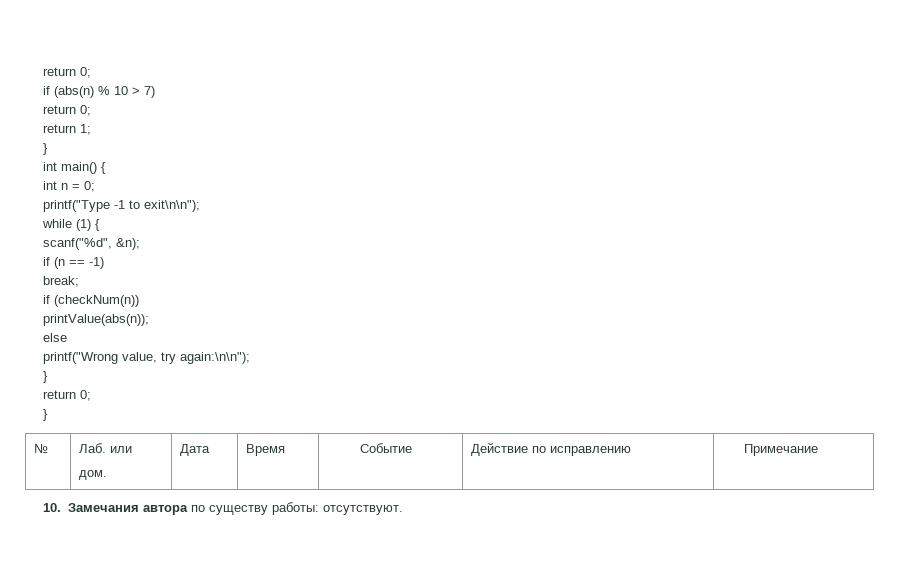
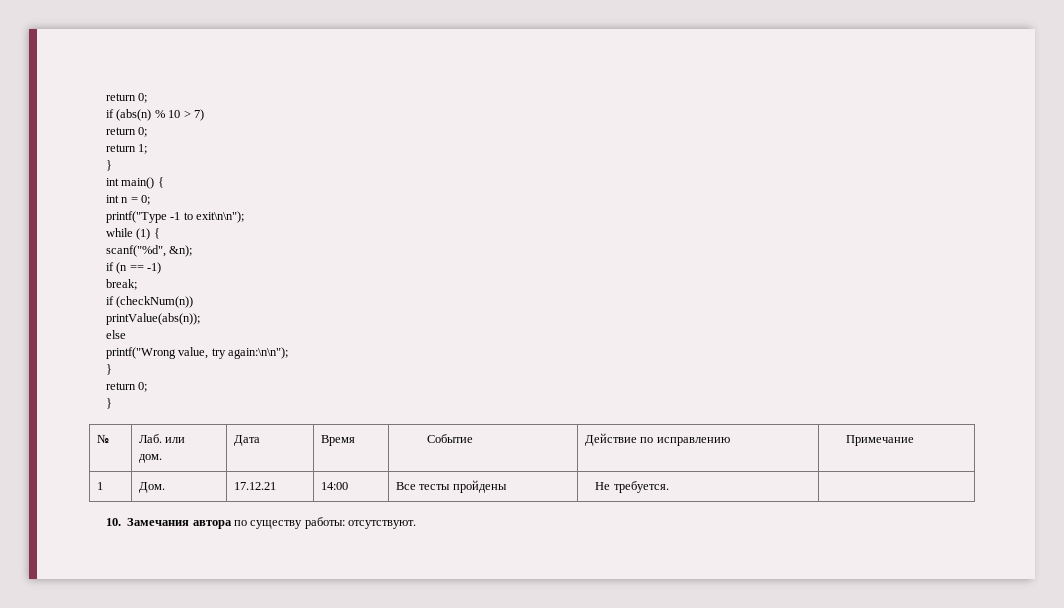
(818, 450) none -> [96,482,103,490] [138,482,165,493] [233,482,276,490] [320,482,348,490] [395,480,507,493] [595,481,669,493] // 1 | Дом. | 17.12.21 | 14:00 | Все тесты пройдены | Не требуется. |

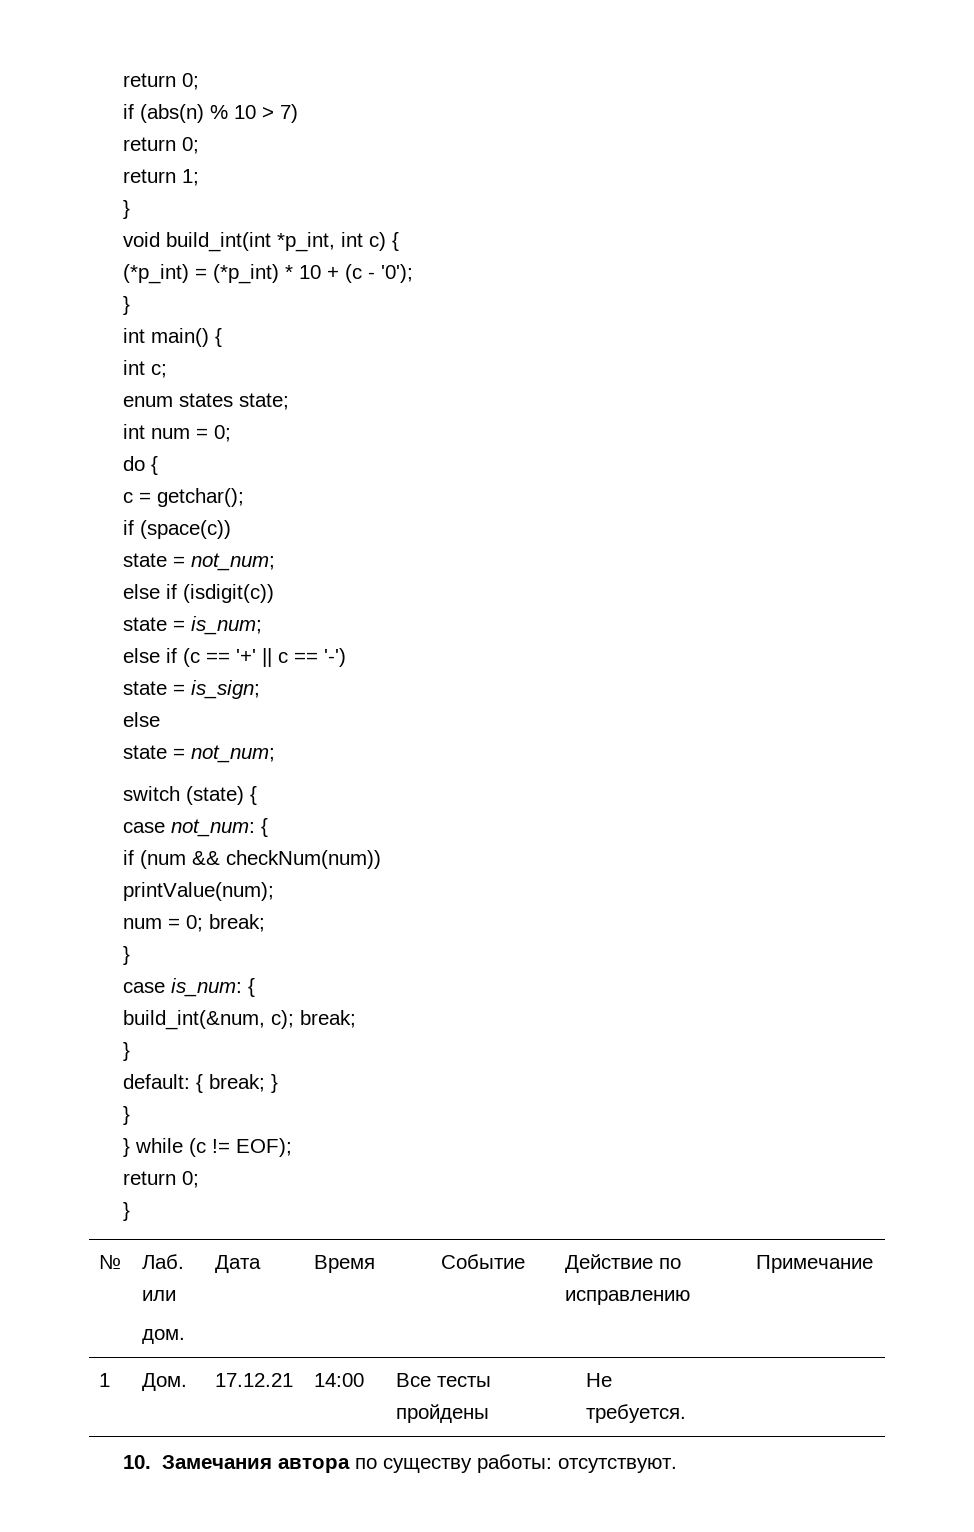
[106,177,164,189] [106,195,151,205] [106,211,245,223] [106,228,160,240] [106,245,193,257] [106,262,162,274] [106,279,138,290] [106,296,194,308] [106,313,201,325] [106,330,127,339] [106,347,289,359] [106,364,113,375] int main() { // int n = 0; // printf("Type -1 to exit\n\n"); // while (1) { // scanf("%d", &n); // if (n == -1) // break; // if (checkNum(n)) // printValue(abs(n)); // else // printf("Wrong value, try again:\n\n"); // } -> [123,232,400,252] [123,264,414,284] [123,296,131,315] [123,328,223,347] [123,360,168,378] [123,393,290,410] [123,424,232,442] [123,456,159,475] [123,488,245,507] [123,520,232,539] [123,553,276,571] [123,584,275,603] [123,616,263,635] [123,648,347,667] [123,680,261,699] [123,712,161,727] [123,745,276,763] [123,786,258,805] [123,818,269,837] [123,850,382,869] [123,882,275,901] [123,914,266,932] [123,946,131,965] [123,978,256,997] [123,1010,357,1030] [123,1042,131,1061] [123,1074,279,1093] [123,1106,131,1125] [123,1138,293,1157] void build_int(int *p_int, int c) { // (*p_int) = (*p_int) * 10 + (c - '0'); // } // int main() { // int c; // enum states state; // int num = 0; // do { // c = getchar(); // if (space(c)) // state = not_num; // else if (isdigit(c)) // state = is_num; // else if (c == '+' || c == '-') // state = is_sign; // else // state = not_num; // switch (state) { // case not_num: { // if (num && checkNum(num)) // printValue(num); // num = 0; break; // } // case is_num: { // build_int(&num, c); break; // } // default: { break; } // } // } while (c != EOF);

